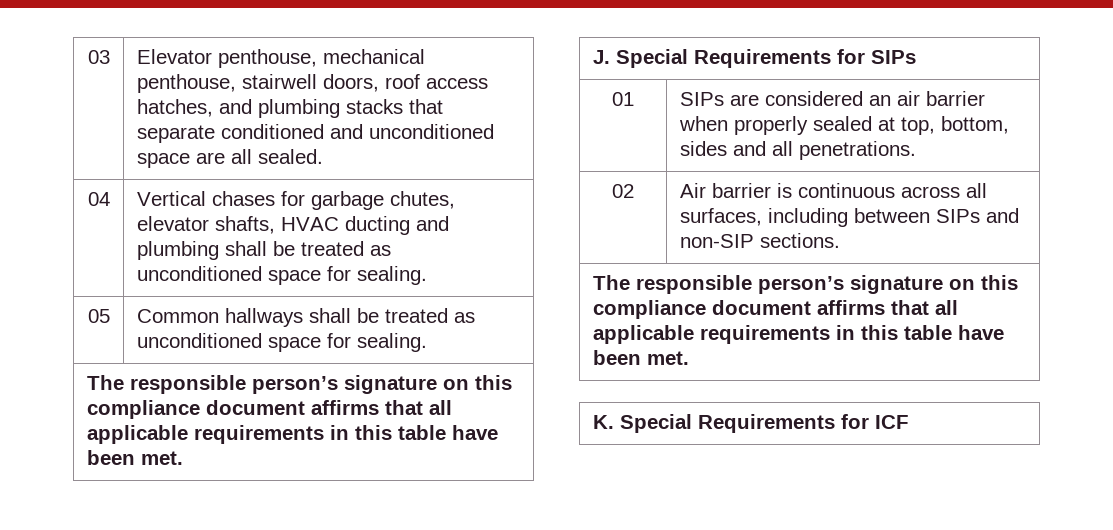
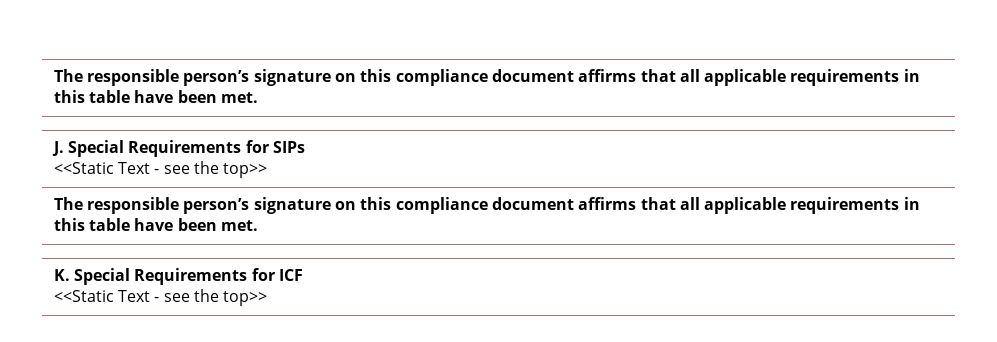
[87,50,110,64] [136,49,425,68] [136,74,488,93] [136,99,443,118] [136,124,494,143] [136,149,323,168] [87,192,110,206] [136,191,455,210] [136,216,449,235] [136,241,391,260] [136,266,427,285] [87,309,110,323] [136,308,475,327] [136,333,427,352] 03 | Elevator penthouse, mechanical penthouse, stairwell doors, roof access hatches, and plumbing stacks that separate conditioned and unconditioned space are all sealed. // 04 | Vertical chases for garbage chutes, elevator shafts, HVAC ducting and plumbing shall be treated as unconditioned space for sealing. // 05 | Common hallways shall be treated as unconditioned space for sealing. // -> (53, 75) none
[612,92,634,106] [679,91,985,106] [678,116,1009,135] [679,141,916,160] [612,184,634,198] [679,183,987,198] [679,208,1019,227] [679,233,840,248] // 01 | SIPs are considered an air barrier when properly sealed at top, bottom, sides and all penetrations. // 02 | Air barrier is continuous across all surfaces, including between SIPs and non-SIP sections. -> [53,161,268,178] // <<Static Text - see the top>>
(909, 422) none -> [53,289,268,306] // <<Static Text - see the top>>

